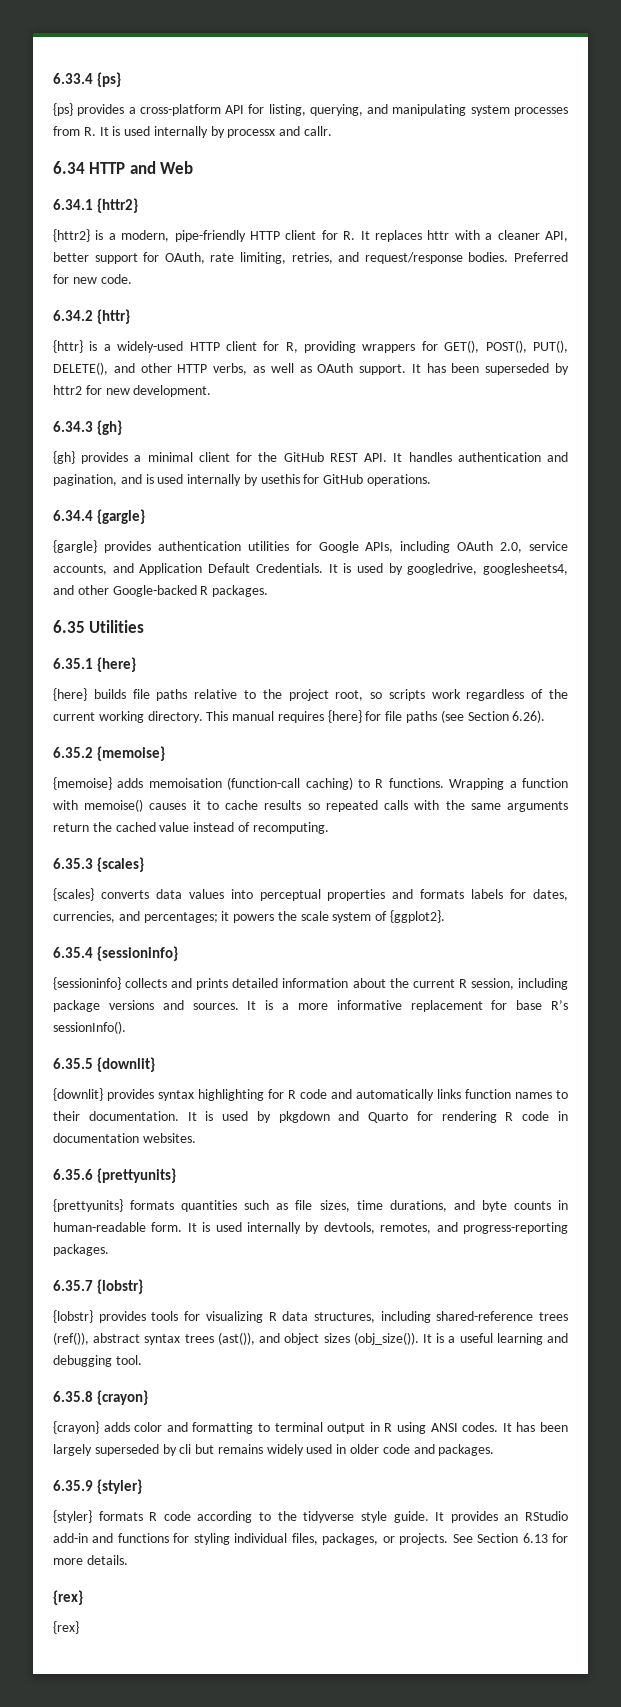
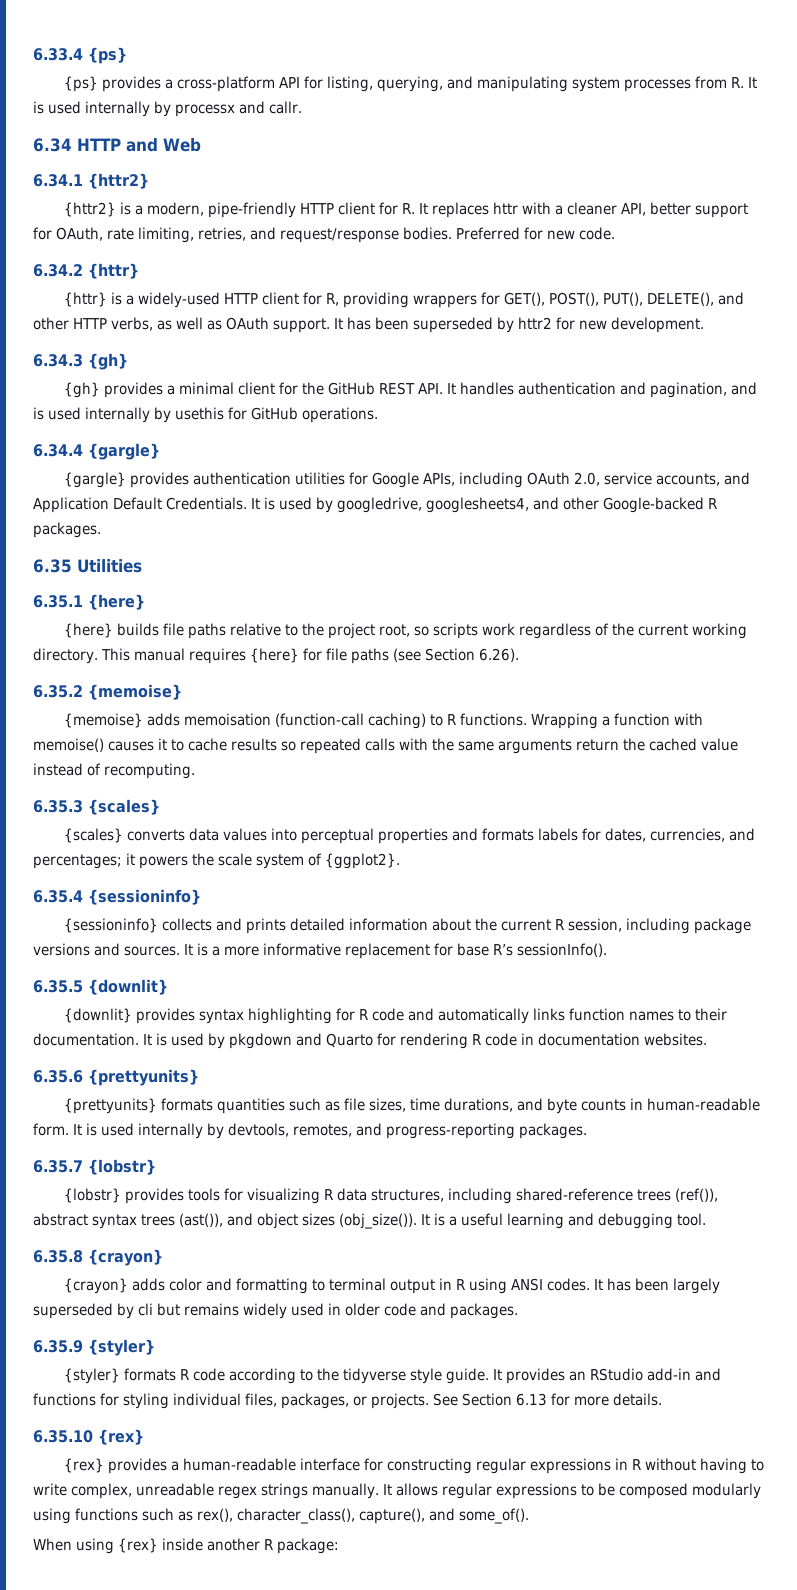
(128, 1560) none -> [33,1430,93,1443] 6.35.10
(79, 1627) none -> [107,1458,764,1474] [33,1483,761,1499] [33,1508,529,1524] [33,1538,339,1554] provides a human-readable interface for constructing regular expressions in R without having to write complex, unreadable regex strings manually. It allows regular expressions to be composed modularly using functions such as rex(), character_class(), capture(), and some_of(). // When using {rex} inside another R package:

